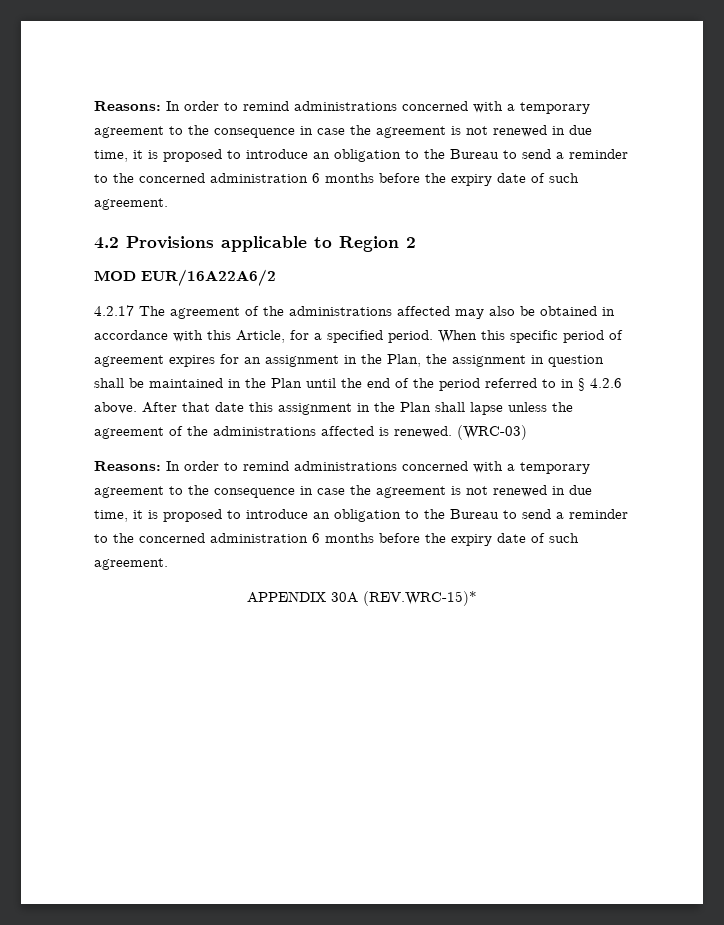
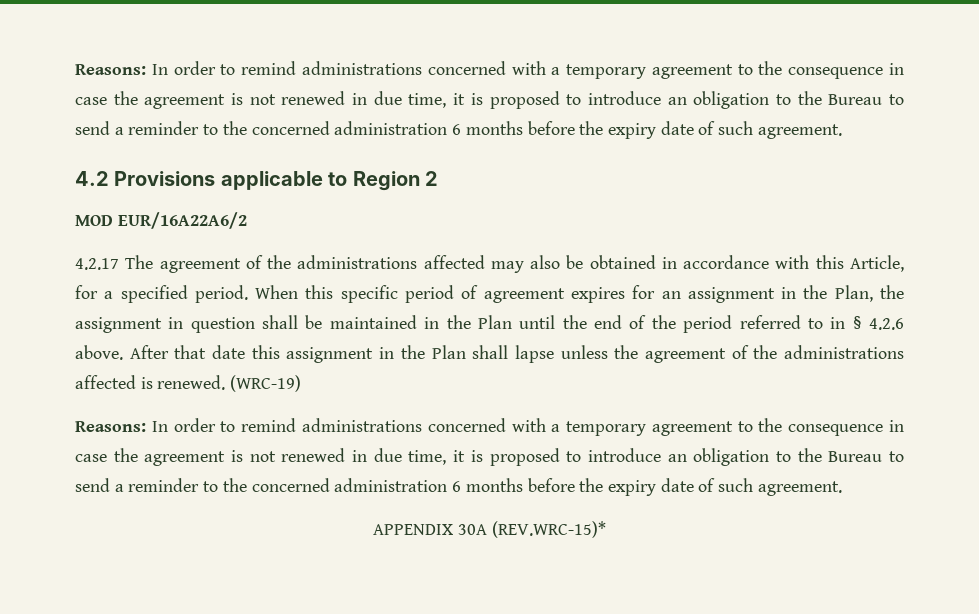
[457,425,527,440] (WRC-03) -> [230,375,302,392] (WRC-19)

